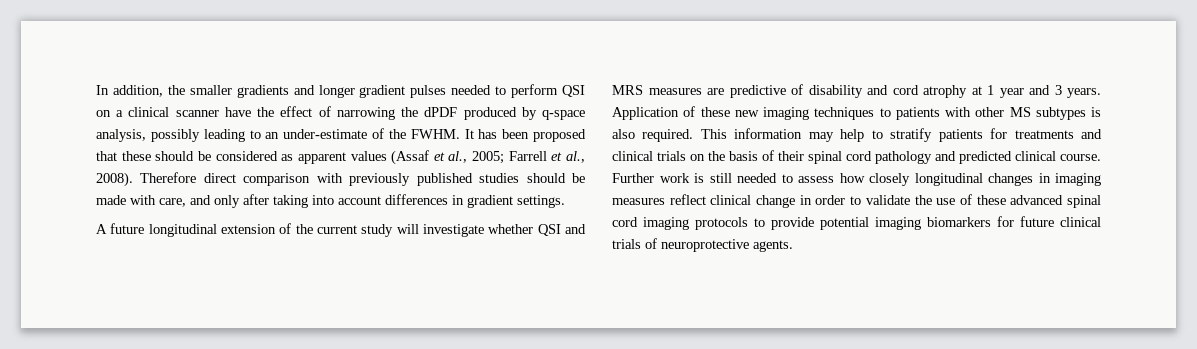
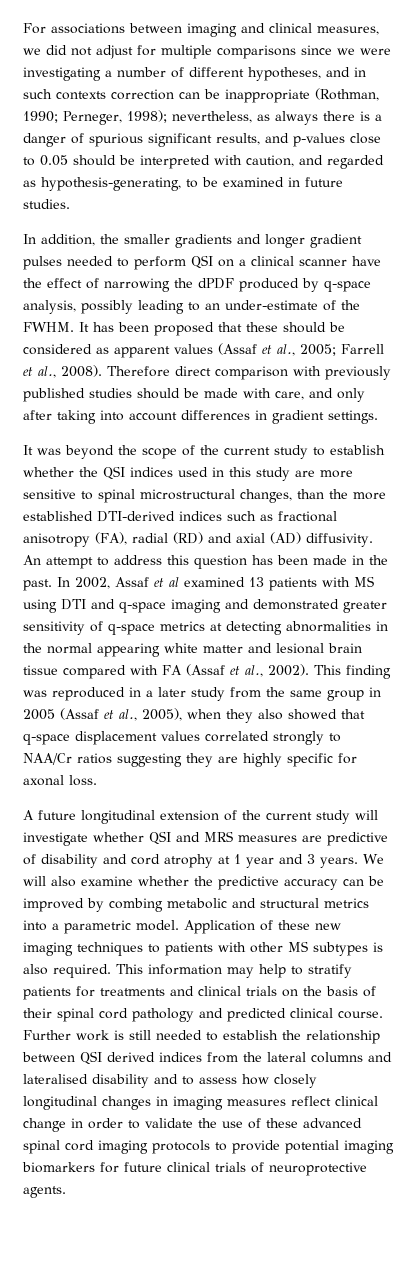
(96, 90) none -> [23,23,379,37] [23,45,391,59] [23,67,366,81] [23,88,379,103] [23,110,382,125] [23,133,381,147] [23,155,384,169] [23,177,343,191] [23,199,70,209] For associations between imaging and clinical measures, we did not adjust for multiple comparisons since we were investigating a number of different hypotheses, and in such contexts correction can be inappropriate (Rothman, 1990; Perneger, 1998); nevertheless, as always there is a danger of spurious significant results, and p-values close to 0.05 should be interpreted with caution, and regarded as hypothesis-generating, to be examined in future studies. //
(565, 201) none -> [23,445,385,459] [23,466,353,481] [23,489,386,503] [23,511,337,522] [23,532,373,547] [23,555,388,569] [23,576,374,591] [23,599,387,613] [23,621,388,635] [23,643,362,657] [23,664,391,679] [23,687,381,701] [23,708,365,723] [23,731,341,745] [23,753,357,767] [23,775,97,786] // It was beyond the scope of the current study to establish whether the QSI indices used in this study are more sensitive to spinal microstructural changes, than the more established DTI-derived indices such as fractional anisotropy (FA), radial (RD) and axial (AD) diffusivity. An attempt to address this question has been made in the past. In 2002, Assaf et al examined 13 patients with MS using DTI and q-space imaging and demonstrated greater sensitivity of q-space metrics at detecting abnormalities in the normal appearing white matter and lesional brain tissue compared with FA (Assaf et al., 2002). This finding was reproduced in a later study from the same group in 2005 (Assaf et al., 2005), when they also showed that q-space displacement values correlated strongly to NAA/Cr ratios suggesting they are highly specific for axonal loss.
(1101, 93) none -> [363,854,384,864] [23,876,384,890] [23,898,369,912] [23,920,179,934] We will also examine whether the predictive accuracy can be improved by combing metabolic and structural metrics into a parametric model.
(793, 178) none -> [223,1030,380,1044] [22,1051,392,1065] [23,1074,194,1088] establish the relationship between QSI derived indices from the lateral columns and lateralised disability and to

